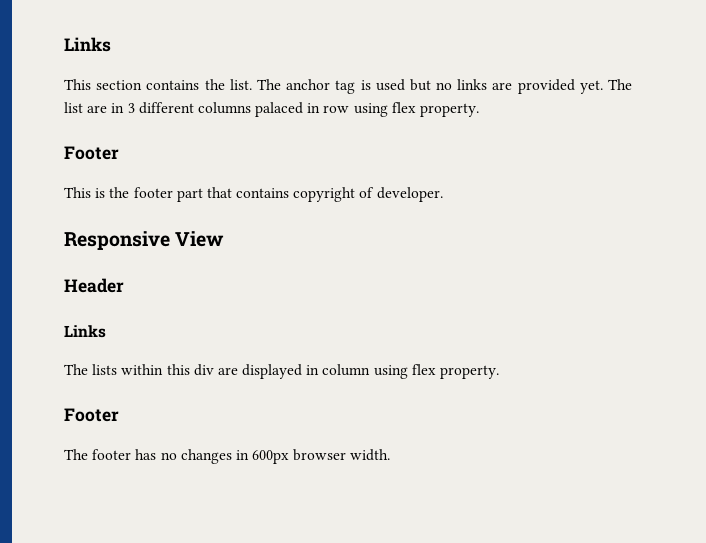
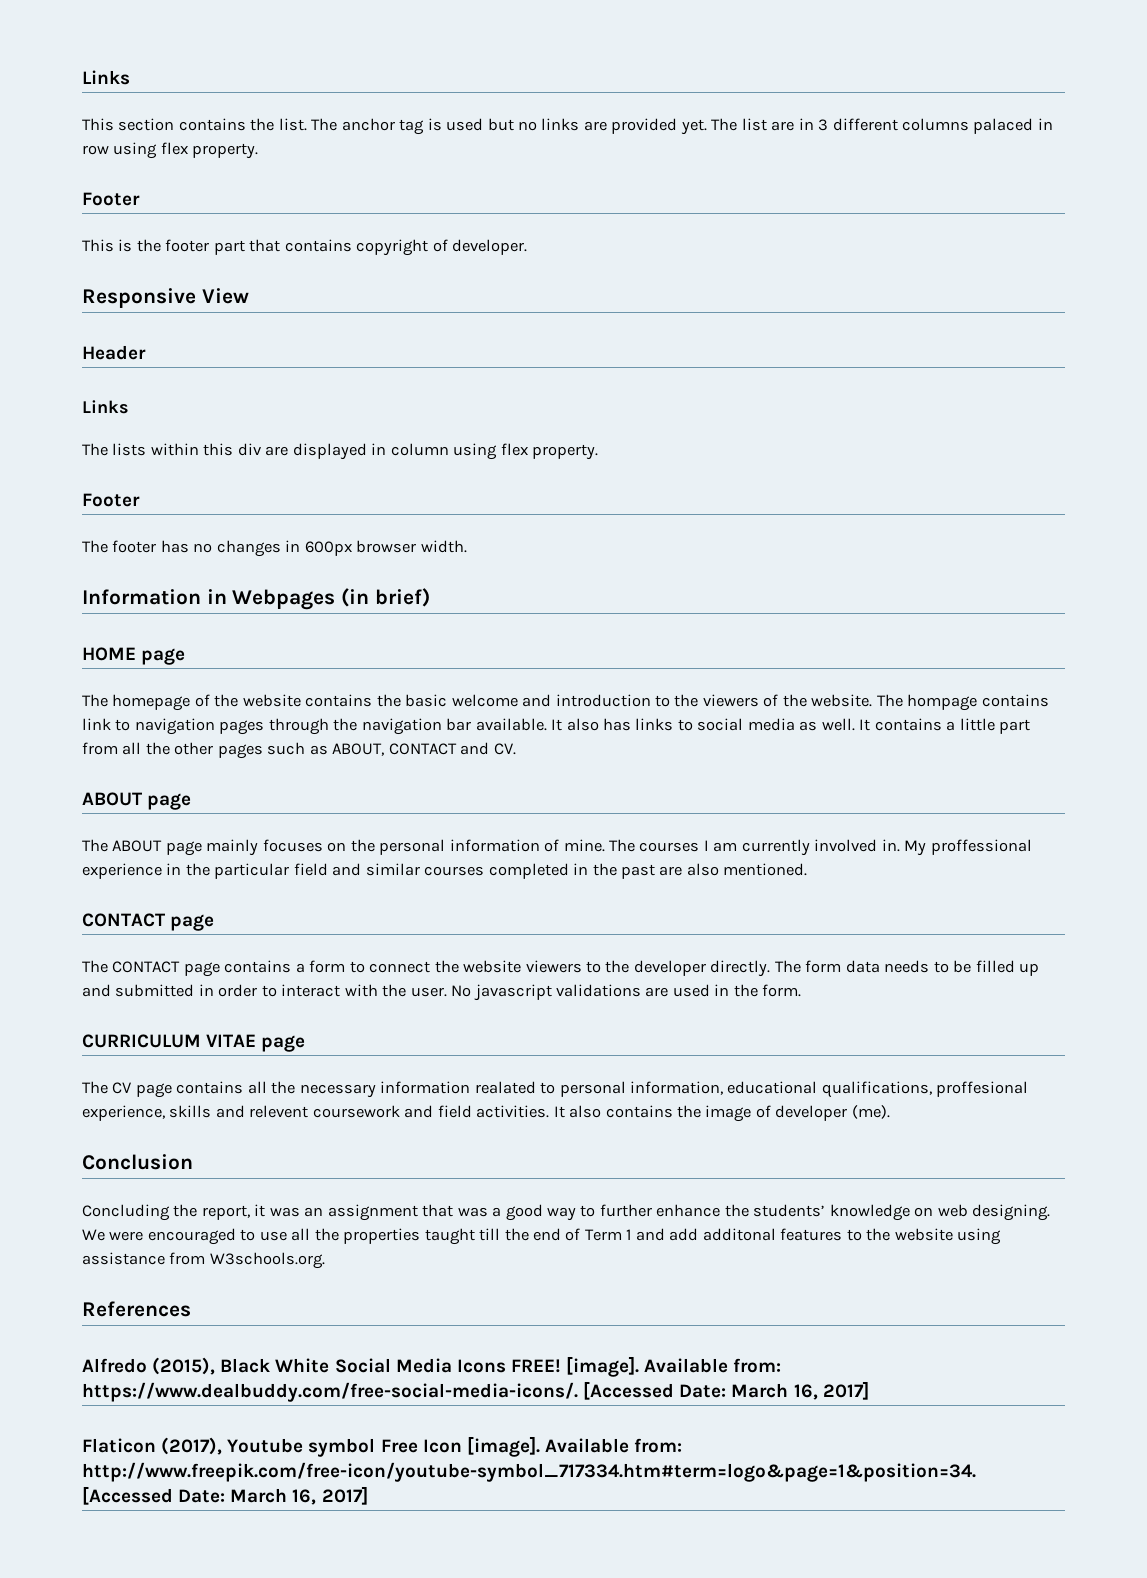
(391, 455) none -> [82,588,430,610] [82,647,186,665] [82,694,1049,711] [82,718,1031,735] [82,742,516,759] [82,792,192,810] [82,839,1032,856] [82,863,808,879] [82,913,215,931] [82,960,1040,977] [82,984,802,1001] [82,1034,306,1052] [82,1081,1029,1098] [82,1105,890,1122] [82,1154,193,1170] [82,1204,1051,1221] [82,1228,1002,1245] [82,1252,325,1269] [82,1301,191,1317] [82,1356,782,1377] [82,1381,869,1402] [82,1436,683,1457] [82,1462,976,1482] [82,1486,368,1505] // Information in Webpages (in brief) // HOME page // The homepage of the website contains the basic welcome and introduction to the viewers of the website. The hompage contains link to navigation pages through the navigation bar available. It also has links to social media as well. It contains a little part from all the other pages such as ABOUT, CONTACT and CV. // ABOUT page // The ABOUT page mainly focuses on the personal information of mine. The courses I am currently involved in. My proffessional experience in the particular field and similar courses completed in the past are also mentioned. // CONTACT page // The CONTACT page contains a form to connect the website viewers to the developer directly. The form data needs to be filled up and submitted in order to interact with the user. No javascript validations are used in the form. // CURRICULUM VITAE page // The CV page contains all the necessary information realated to personal information, educational qualifications, proffesional experience, skills and relevent coursework and field activities. It also contains the image of developer (me). // Conclusion // Concluding the report, it was an assignment that was a good way to further enhance the students’ knowledge on web designing. We were encouraged to use all the properties taught till the end of Term 1 and add additonal features to the website using assistance from W3schools.org. // References // Alfredo (2015), Black White Social Media Icons FREE! [image]. Available from: https://www.dealbuddy.com/free-social-media-icons/. [Accessed Date: March 16, 2017] // Flaticon (2017), Youtube symbol Free Icon [image]. Available from: http://www.freepik.com/free-icon/youtube-symbol_717334.htm#term=logo&page=1&position=34. [Accessed Date: March 16, 2017]

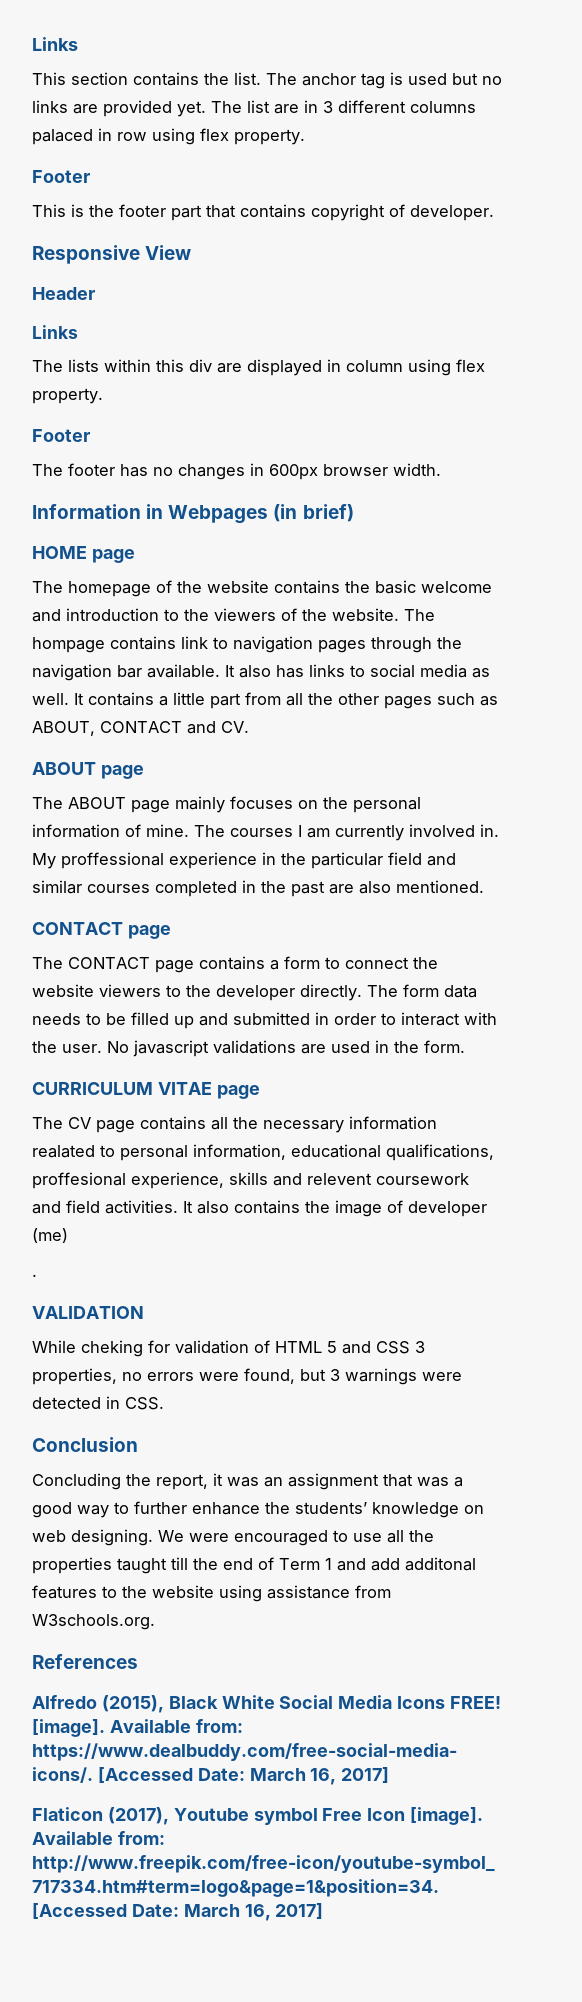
[851,1105,890,1119] (me). -> [32,1228,68,1243] [32,1274,37,1277] [32,1306,144,1319] [32,1340,425,1357] [32,1368,462,1385] [32,1396,164,1410] (me) // . // VALIDATION // While cheking for validation of HTML 5 and CSS 3 properties, no errors were found, but 3 warnings were detected in CSS.

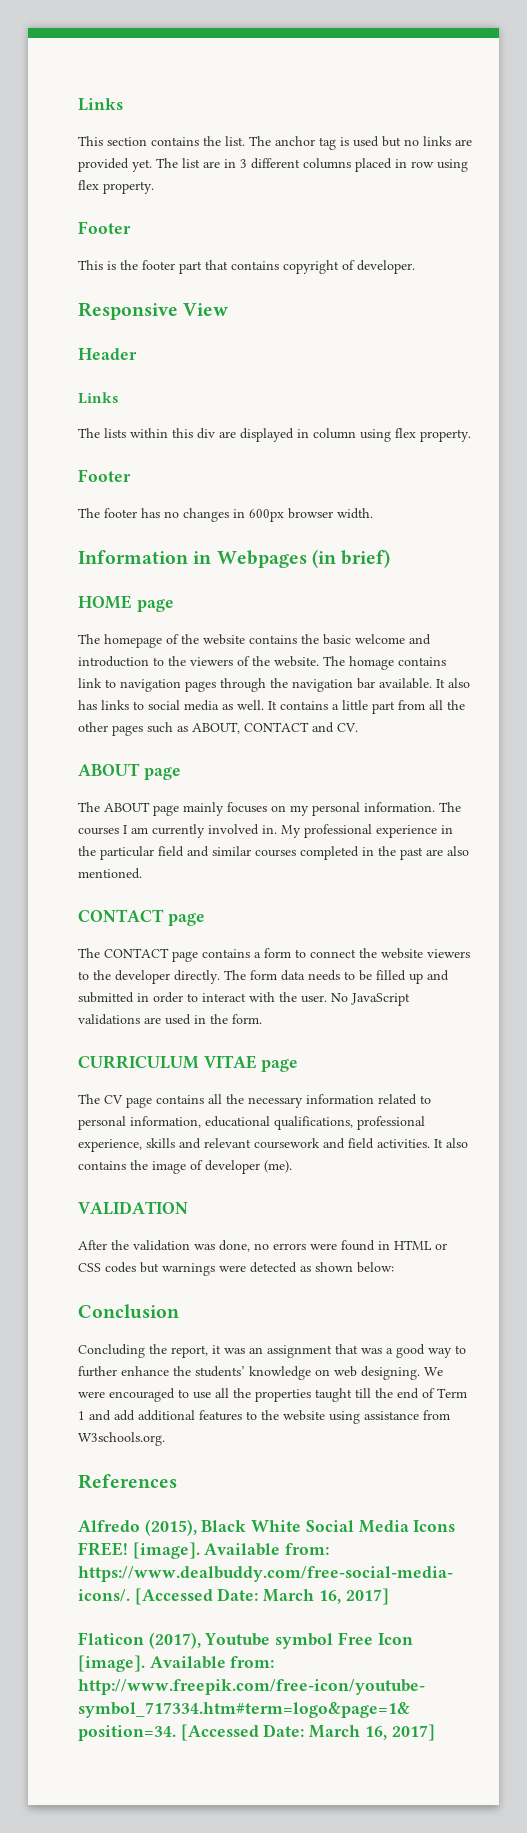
[32,129,93,145] palaced -> [355,158,392,172] placed
[32,637,105,653] hompage -> [349,656,394,670] homage
[323,797,421,813] [32,824,189,838] the personal information of mine. -> [290,802,435,816] my personal information.
[61,852,164,869] proffessional -> [304,824,372,838] professional
[133,1040,209,1057] javascript -> [351,993,410,1006] JavaScript
[32,1145,95,1158] realated -> [378,1094,417,1105] related
[32,1172,126,1189] proffesional -> [357,1116,425,1130] professional
[307,1173,372,1185] relevent -> [204,1138,251,1148] relevant
[32,1228,68,1243] [32,1274,37,1277] (me) // . -> [264,1160,292,1173] (me).
[32,1340,425,1357] [32,1368,462,1385] [32,1396,164,1410] While cheking for validation of HTML 5 and CSS 3 properties, no errors were found, but 3 warnings were detected in CSS. -> [78,1240,447,1252] [78,1262,394,1276] After the validation was done, no errors were found in HTML or CSS codes but warnings were detected as shown below:
[405,1557,476,1571] additonal -> [138,1410,195,1421] additional

